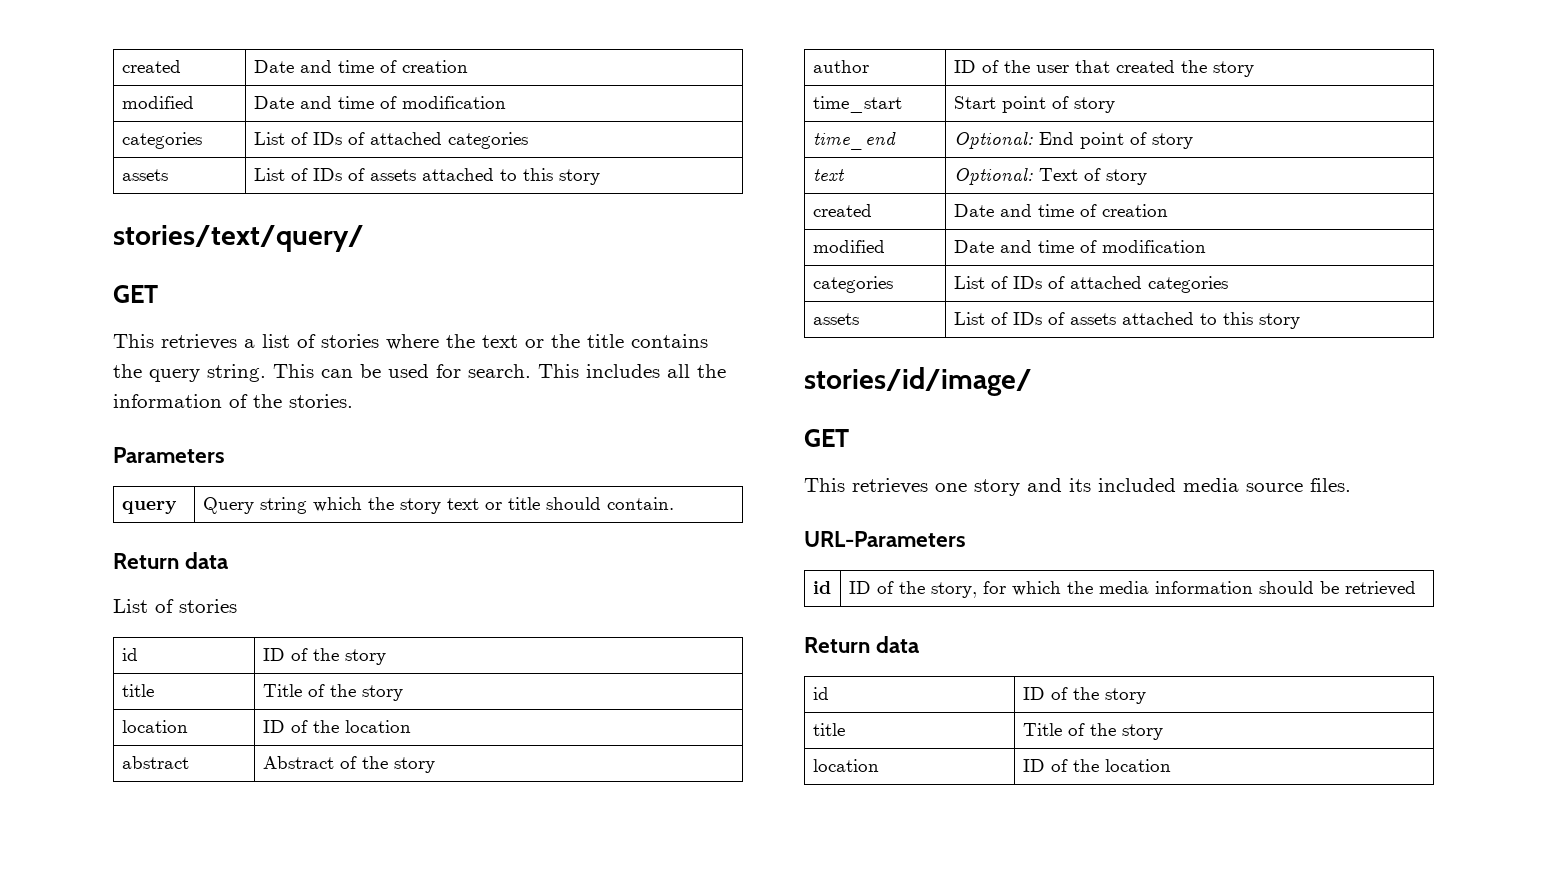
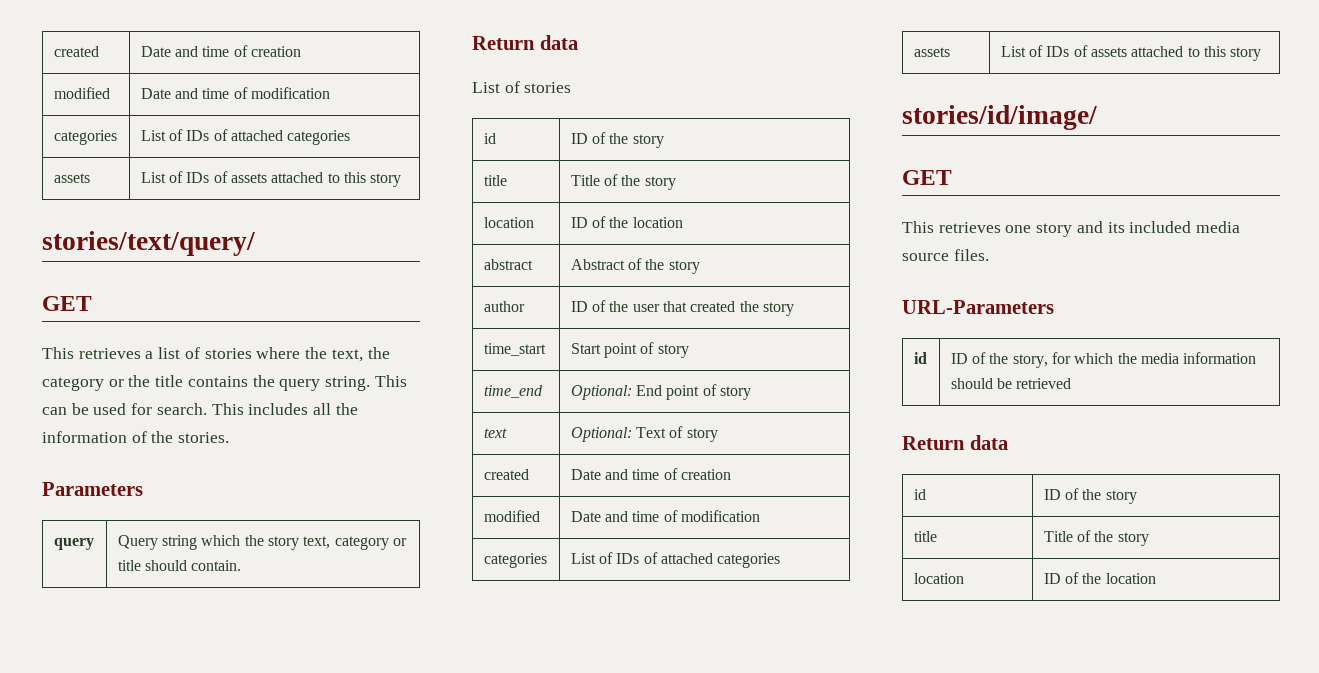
[482,335,518,348] text -> [331,347,390,362] [42,377,104,391] text, the category
[446,498,479,510] text -> [303,536,389,550] text, category

